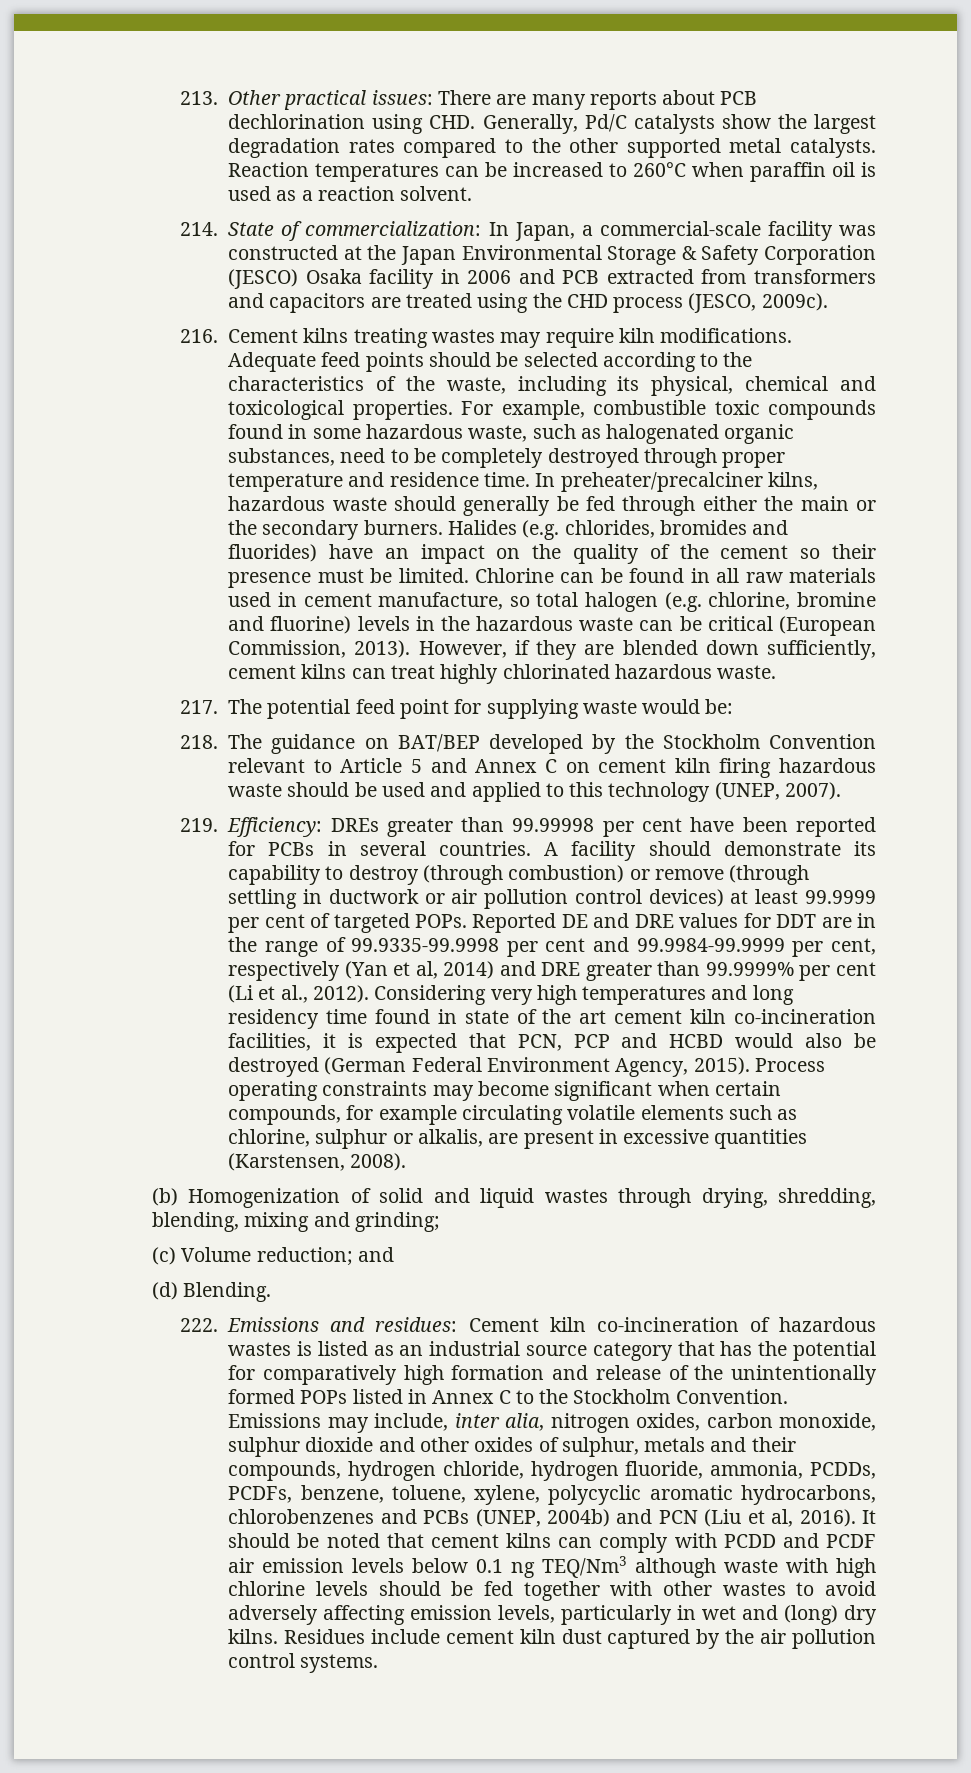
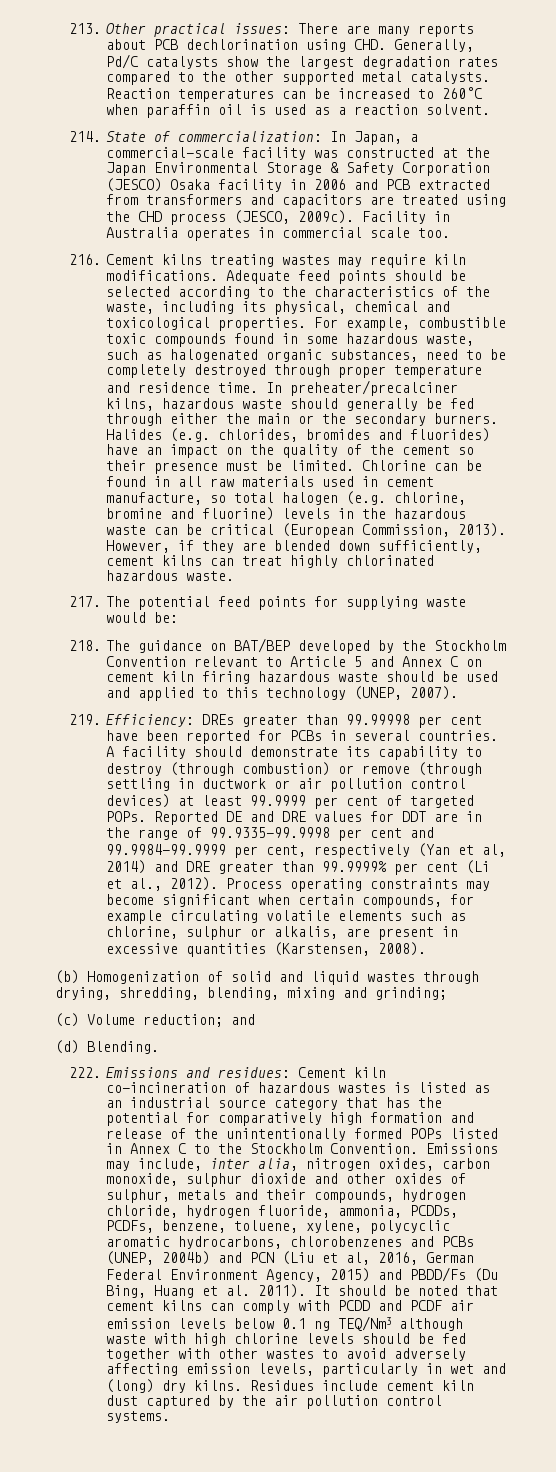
(828, 302) none -> [362,211,451,224] [106,227,451,241] Facility in Australia operates in commercial scale too.
[400,699,450,719] point -> [258,596,307,610] points
[374,985,794,1005] [228,1009,876,1029] [228,1033,876,1053] [228,1057,750,1077] Considering very high temperatures and long residency time found in state of the art cement kiln co-incineration facilities, it is expected that PCN, PCP and HCBD would also be destroyed (German Federal Environment Agency, 2015). -> (219, 884) none
[799,1509,856,1527] 2016). -> [378,1252,475,1265] [106,1267,499,1282] [106,1284,307,1298] 2016, German Federal Environment Agency, 2015) and PBDD/Fs (Du Bing, Huang et al. 2011).

